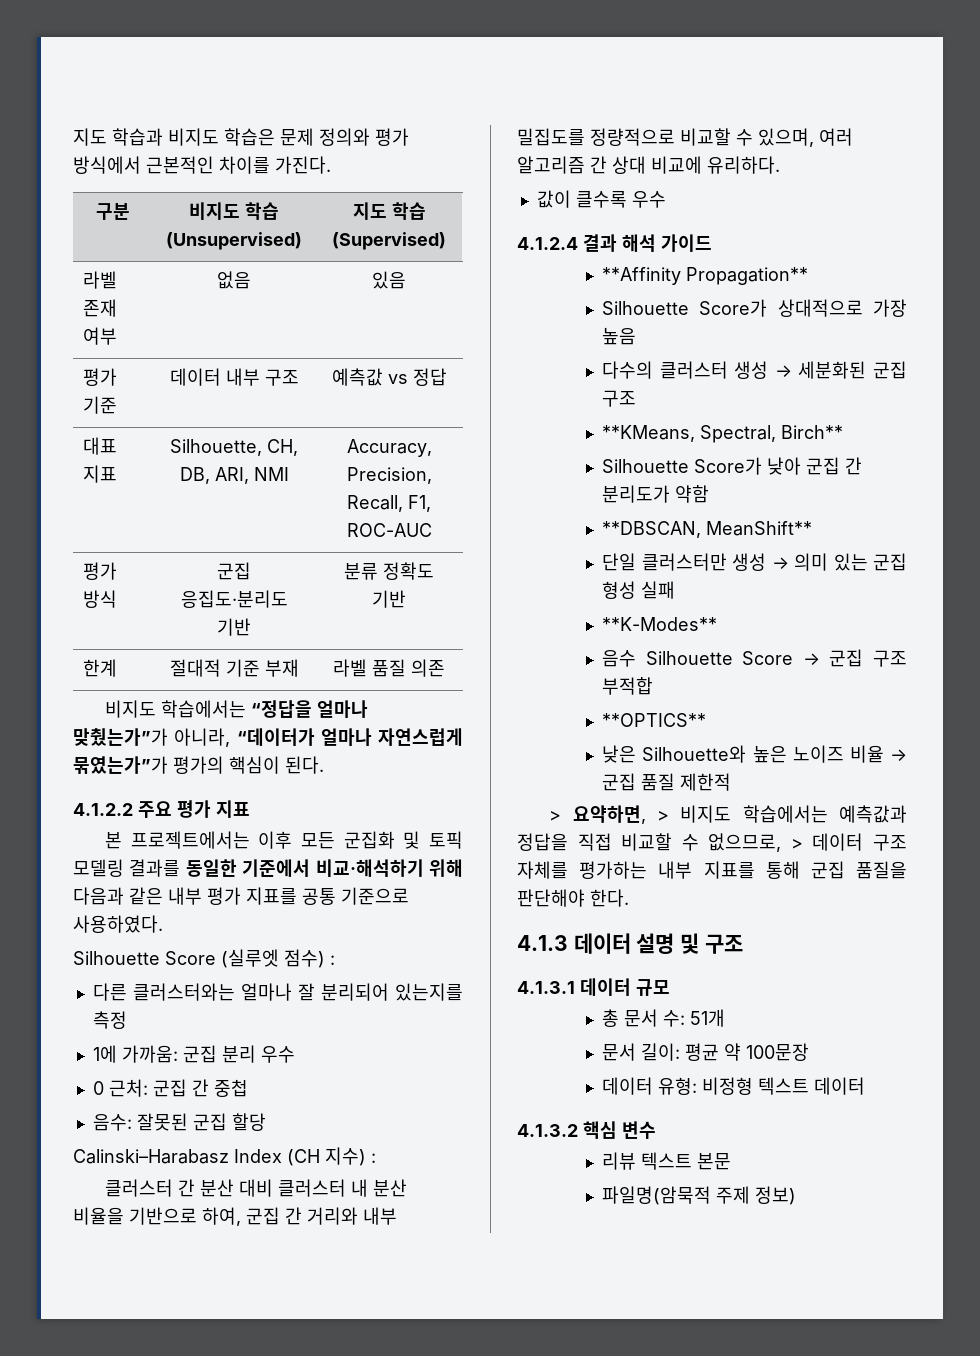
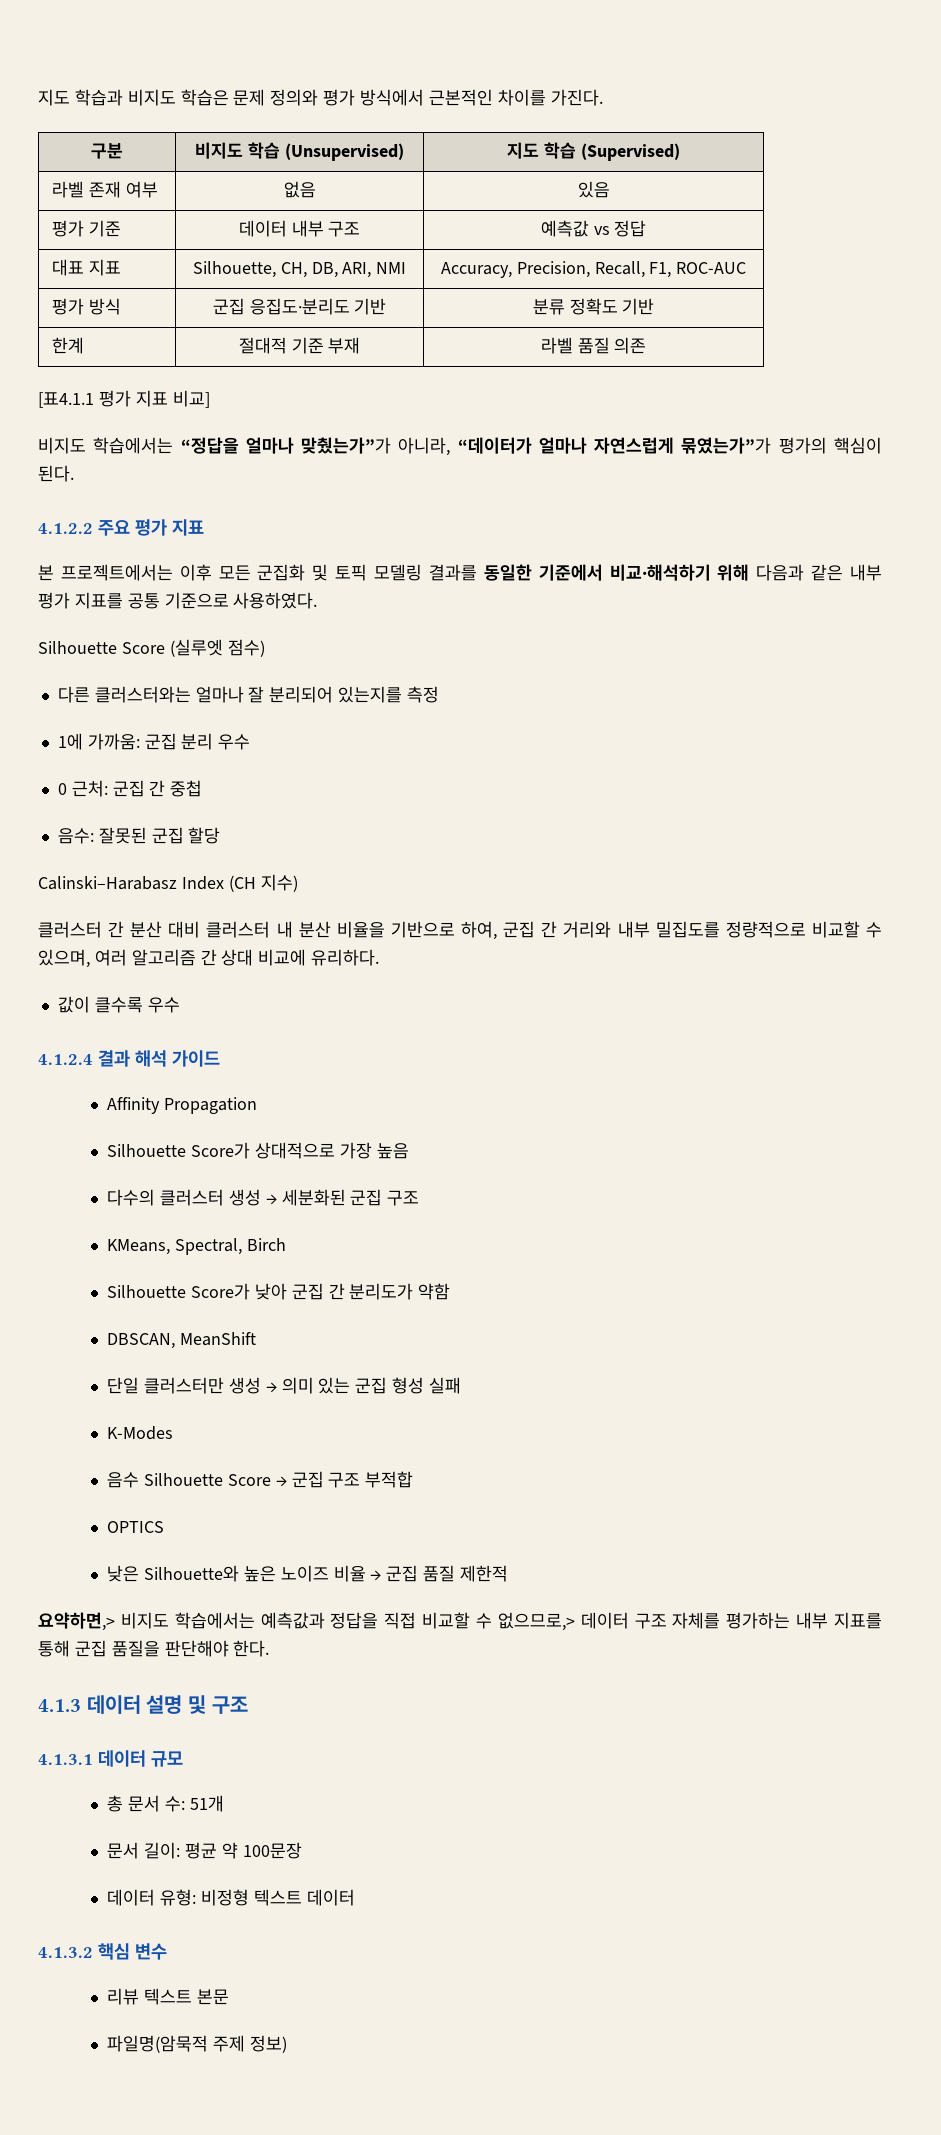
(445, 668) none -> [38,390,210,408] // [표4.1.1 평가 지표 비교]
[330,955,335,965] : -> (265, 648) none
[371,1153,376,1163] : -> (298, 883) none
[602,267,809,285] **Affinity Propagation** -> [107,1097,257,1114] Affinity Propagation
[602,425,844,443] **KMeans, Spectral, Birch** -> [107,1238,286,1255] KMeans, Spectral, Birch
[602,521,813,538] **DBSCAN, MeanShift** -> [107,1332,256,1349] DBSCAN, MeanShift
[602,617,718,631] **K-Modes** -> [107,1426,174,1440] K-Modes
[602,713,707,727] **OPTICS** -> [107,1521,165,1533] OPTICS
[549,805,669,824] > 요약하면, > -> [38,1612,115,1631] 요약하면,>
[708,833,803,852] 없으므로, > -> [497,1612,575,1631] 없으므로,>

